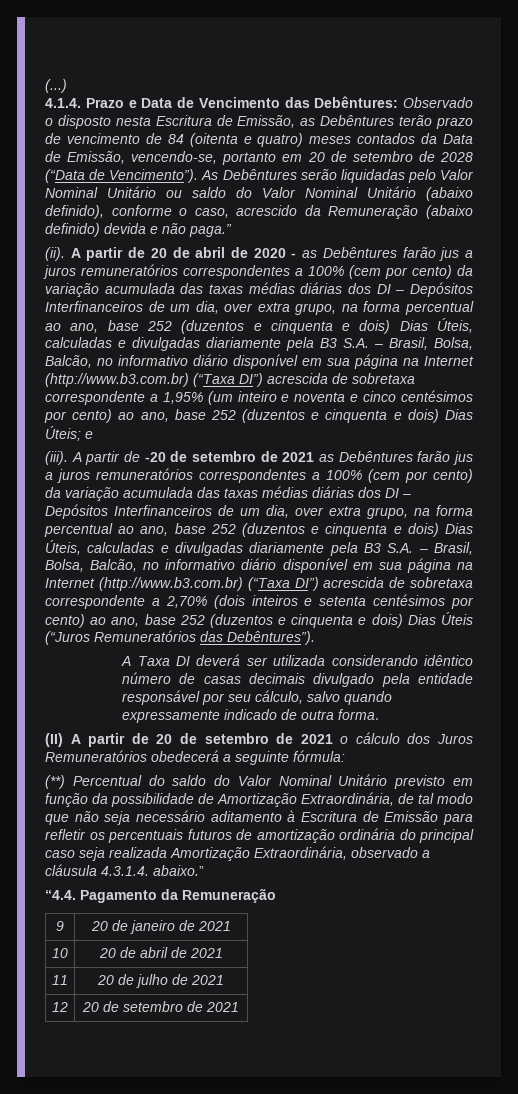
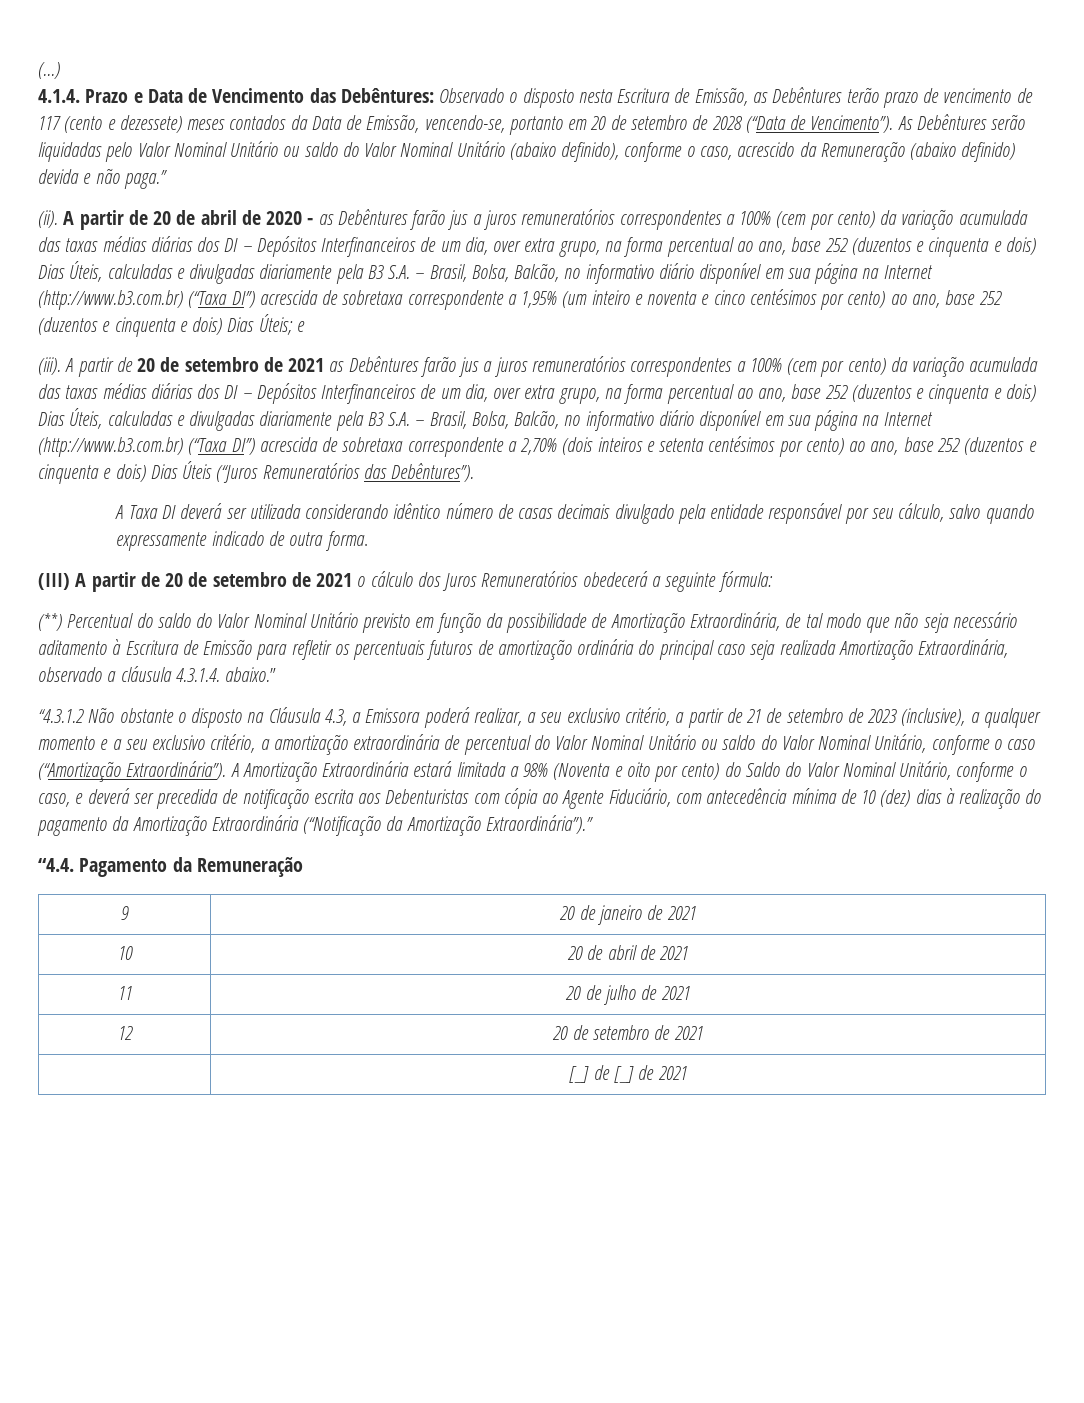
[167,133,304,147] 84 (oitenta e quatro) -> [38,115,182,133] 117 (cento e dezessete)
[144,452,166,462] -20 -> [137,358,156,372] 20
[45,733,63,747] (II) -> [38,573,70,590] (III)
(204, 870) none -> [38,707,1041,728] [38,734,1036,755] [38,761,1027,782] [38,788,1042,809] [37,815,593,836] // “4.3.1.2 Não obstante o disposto na Cláusula 4.3, a Emissora poderá realizar, a seu exclusivo critério, a partir de 21 de setembro de 2023 (inclusive), a qualquer momento e a seu exclusivo critério, a amortização extraordinária de percentual do Valor Nominal Unitário ou saldo do Valor Nominal Unitário, conforme o caso (“Amortização Extraordinária”). A Amortização Extraordinária estará limitada a 98% (Noventa e oito por cento) do Saldo do Valor Nominal Unitário, conforme o caso, e deverá ser precedida de notificação escrita aos Debenturistas com cópia ao Agente Fiduciário, com antecedência mínima de 10 (dez) dias à realização do pagamento da Amortização Extraordinária (“Notificação da Amortização Extraordinária”).”
(240, 1007) none -> [569,1065,687,1083] // | [_] de [_] de 2021

